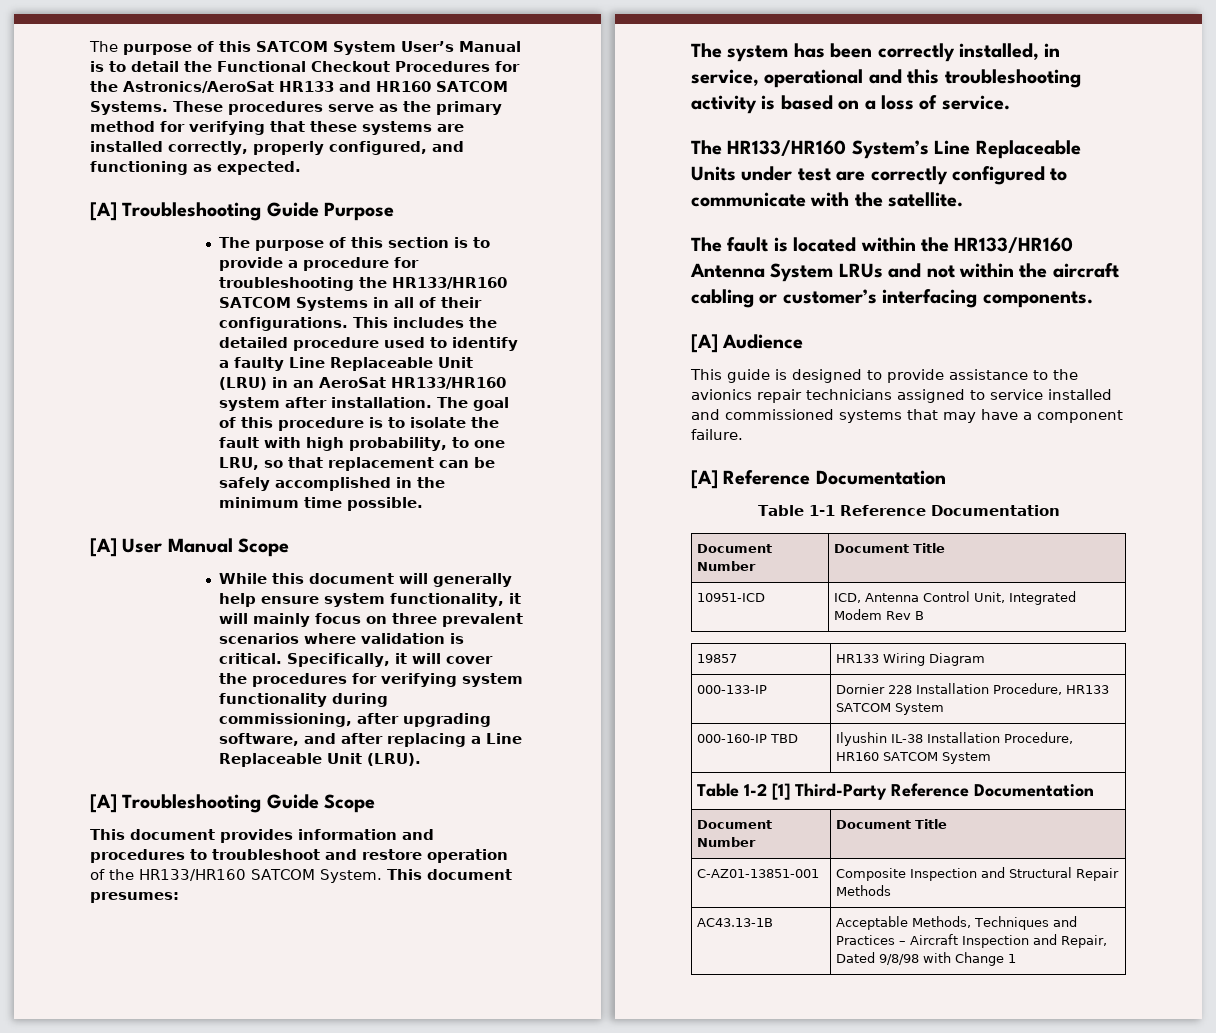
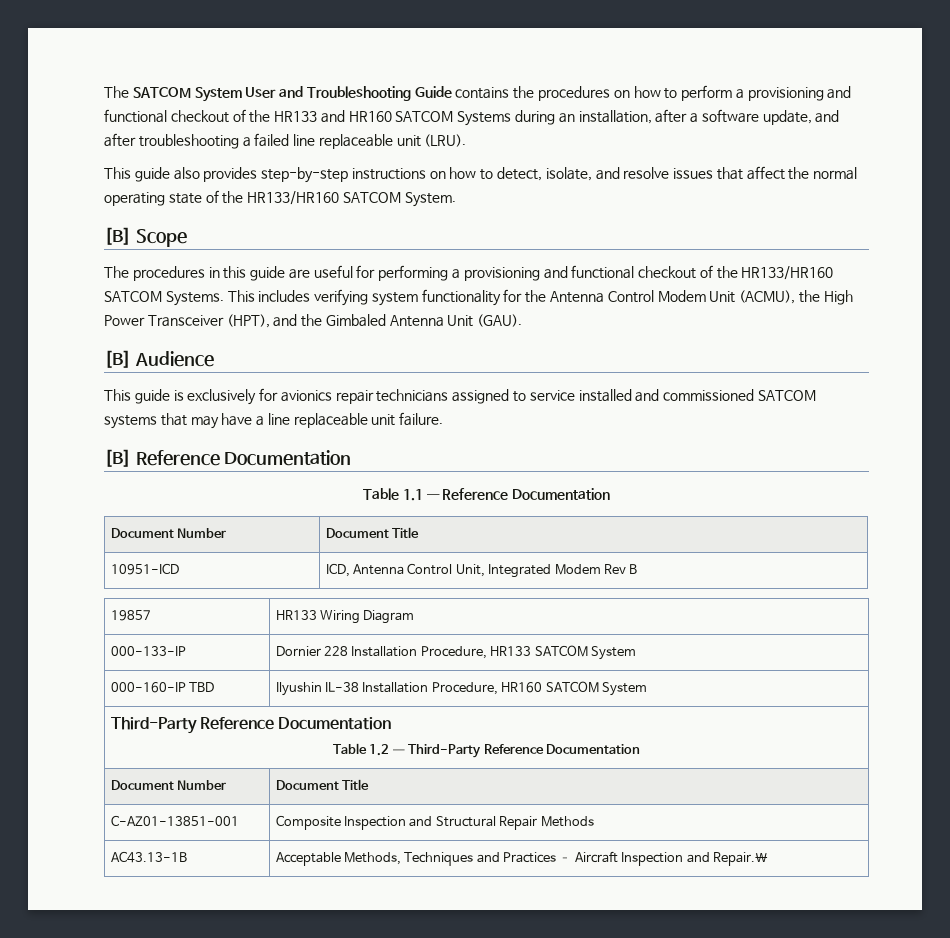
[89,41,521,55] [90,61,520,72] [90,81,508,93] [90,101,502,115] [90,121,464,135] [90,141,464,155] [90,161,301,175] [90,202,395,221] [219,237,491,251] [219,257,420,271] [219,277,508,291] [219,297,483,311] [219,317,498,331] [219,337,519,351] [219,357,474,371] [219,377,507,390] [219,397,510,411] [219,417,500,431] [219,437,506,451] [219,457,496,471] [219,477,446,491] [219,497,424,511] [90,538,290,557] [219,573,513,587] [219,593,522,607] [219,613,524,627] [219,633,465,644] [219,653,494,667] [219,673,524,687] [219,693,389,707] [219,713,492,727] [219,733,523,747] [219,753,422,767] [90,794,376,813] [90,829,434,843] [90,849,508,863] The purpose of this SATCOM System User’s Manual is to detail the Functional Checkout Procedures for the Astronics/AeroSat HR133 and HR160 SATCOM Systems. These procedures serve as the primary method for verifying that these systems are installed correctly, properly configured, and functioning as expected. // [A] Troubleshooting Guide Purpose // The purpose of this section is to provide a procedure for troubleshooting the HR133/HR160 SATCOM Systems in all of their configurations. This includes the detailed procedure used to identify a faulty Line Replaceable Unit (LRU) in an AeroSat HR133/HR160 system after installation. The goal of this procedure is to isolate the fault with high probability, to one LRU, so that replacement can be safely accomplished in the minimum time possible. // [A] User Manual Scope // While this document will generally help ensure system functionality, it will mainly focus on three prevalent scenarios where validation is critical. Specifically, it will cover the procedures for verifying system functionality during commissioning, after upgrading software, and after replacing a Line Replaceable Unit (LRU). // [A] Troubleshooting Guide Scope // This document provides information and procedures to troubleshoot and restore operation -> [104,85,852,102] [104,109,840,126] [104,133,467,149] [104,166,858,183] [104,192,202,206] The SATCOM System User and Troubleshooting Guide contains the procedures on how to perform a provisioning and functional checkout of the HR133 and HR160 SATCOM Systems during an installation, after a software update, and after troubleshooting a failed line replaceable unit (LRU). // This guide also provides step-by-step instructions on how to detect, isolate, and resolve issues that affect the normal operating state
[386,869,512,880] [90,892,179,903] [691,43,1061,62] [691,69,1081,88] [691,95,1010,114] [691,140,1081,159] [691,166,1068,185] [691,192,964,207] [691,237,1074,253] [690,263,1119,282] [691,289,1093,308] [691,334,804,353] [690,369,1078,383] This document presumes: // The system has been correctly installed, in service, operational and this troubleshooting activity is based on a loss of service. // The HR133/HR160 System’s Line Replaceable Units under test are correctly configured to communicate with the satellite. // The fault is located within the HR133/HR160 Antenna System LRUs and not within the aircraft cabling or customer’s interfacing components. // [A] Audience // This guide is designed to provide assistance to the -> [104,227,187,247] [104,265,834,281] [104,289,853,306] [104,314,523,328] [104,350,214,368] [104,388,279,405] // [B] Scope // The procedures in this guide are useful for performing a provisioning and functional checkout of the HR133/HR160 SATCOM Systems. This includes verifying system functionality for the Antenna Control Modem Unit (ACMU), the High Power Transceiver (HPT), and the Gimbaled Antenna Unit (GAU). // [B] Audience // This guide is exclusively for
(834, 414) none -> [757,390,816,401] SATCOM
[1037,410,1123,423] component -> [267,413,396,428] line replaceable unit
[691,470,946,489] [757,505,835,516] [A] Reference Documentation // Table 1-1 -> [104,449,352,467] [362,488,440,501] [B] Reference Documentation // Table 1.1 —
[697,783,791,800] Table 1-2 [1] -> [110,717,391,734] [333,743,405,756] Third-Party Reference Documentation // Table 1.2 —
[1061,935,1108,948] [836,952,1017,966] Repair, Dated 9/8/98 with Change 1 -> [712,852,768,866] Repair.\

